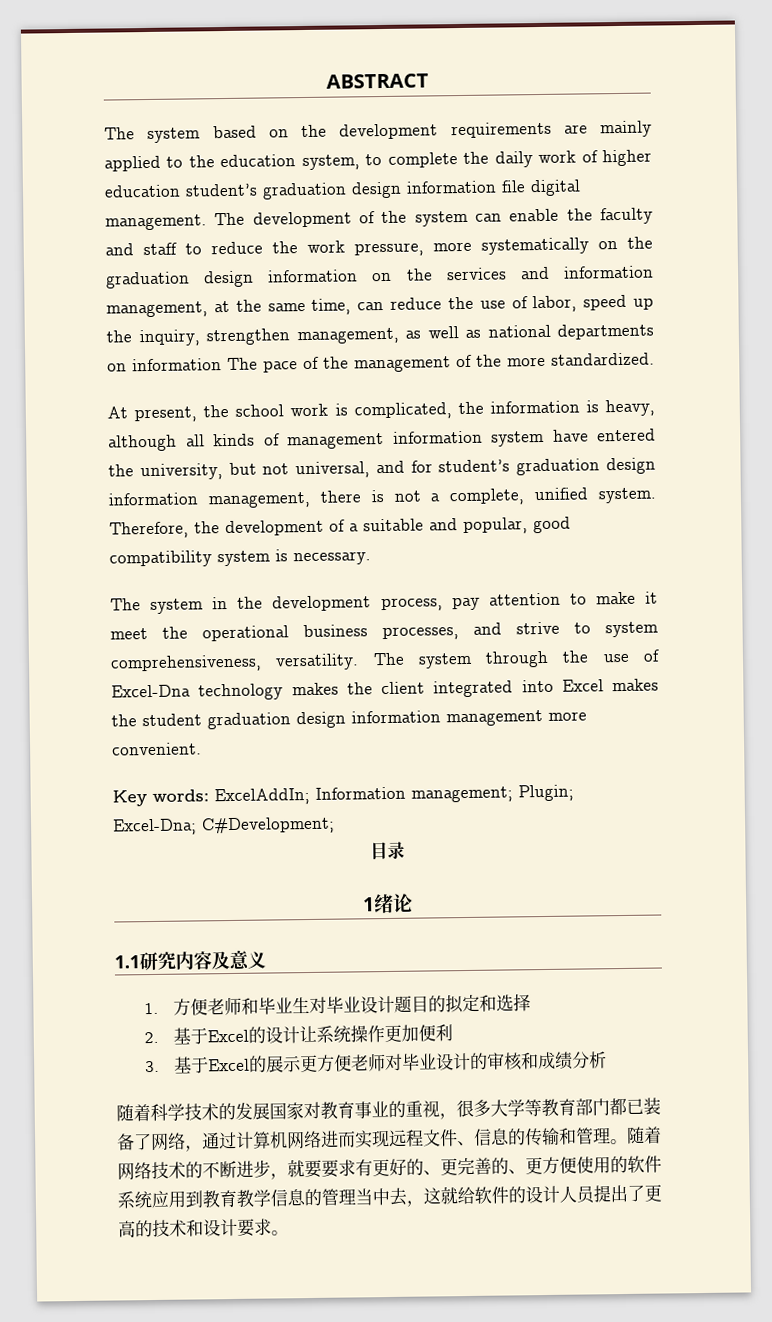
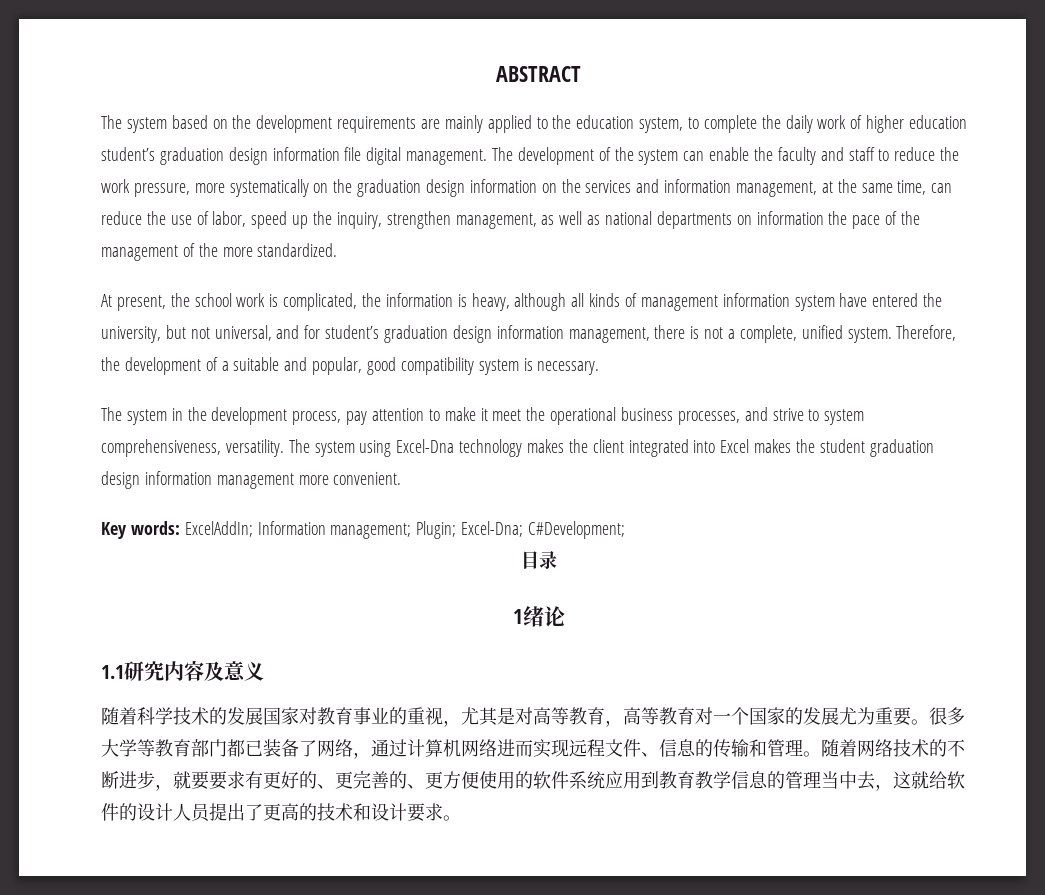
[227,357,258,370] The -> [828,211,848,225] the
[485,649,660,668] through the use of -> [359,440,392,457] using
[143,993,531,1016] [143,1024,453,1045] [144,1051,607,1074] // 1.方便老师和毕业生对毕业设计题目的拟定和选择 // 2.基于Excel的设计让系统操作更加便利 // 3.基于Excel的展示更方便老师对毕业设计的审核和成绩分析 -> (264, 671) none
(457, 1116) none -> [461,707,929,727] 尤其是对高等教育，高等教育对一个国家的发展尤为重要。

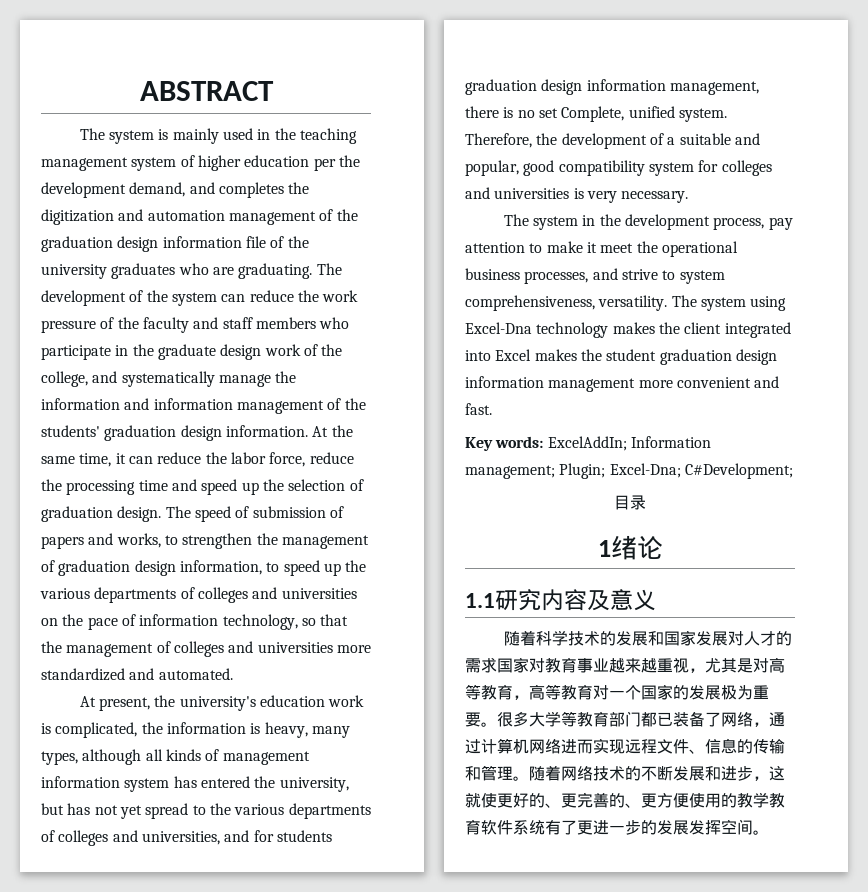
[171,115,968,133] [101,147,488,165] based on the development requirements are mainly applied to the education system, to complete the daily work of higher education student’s graduation design information file digital management. -> [158,128,358,144] [41,155,360,171] [41,182,310,198] [41,209,358,225] [41,236,309,252] [41,263,313,279] is mainly used in the teaching management system of higher education per the development demand, and completes the digitization and automation management of the graduation design information file of the university graduates who are graduating.
[709,147,960,165] [101,179,833,197] enable the faculty and staff to reduce the work pressure, more systematically on the graduation design information on the services and information management, at -> [249,290,359,302] [41,317,350,333] [41,344,343,360] [41,371,297,387] [41,398,366,414] [41,425,329,441] reduce the work pressure of the faculty and staff members who participate in the graduate design work of the college, and systematically manage the information and information management of the students' graduation design information. At
[931,183,953,193] [101,211,921,229] [101,243,338,261] can reduce the use of labor, speed up the inquiry, strengthen management, as well as national departments on information the pace of the management of the more standardized. -> [115,452,354,467] [41,479,364,495] [41,506,344,522] [41,533,369,549] [41,560,367,576] [40,587,357,603] [41,614,349,630] [41,641,371,657] [41,668,233,681] it can reduce the labor force, reduce the processing time and speed up the selection of graduation design. The speed of submission of papers and works, to strengthen the management of graduation design information, to speed up the various departments of colleges and universities on the pace of information technology, so that the management of colleges and universities more standardized and automated.
[194,293,232,307] school -> [179,695,326,711] university's education
(510, 302) none -> [311,726,350,738] [41,751,78,765] many types,
[839,293,868,307] have -> [173,776,197,788] has
[190,325,272,341] not universal, -> [67,803,371,819] [41,830,220,846] has not yet spread to the various departments of colleges and universities,
[325,325,380,339] student’s -> [276,830,332,842] students
[704,325,797,343] not a complete, -> [517,106,625,122] no set Complete,
[523,358,533,371] is -> [698,160,772,176] [465,187,617,203] for colleges and universities is very
[333,472,402,485] convenient. -> [676,376,780,388] [465,403,492,415] convenient and fast.
(263, 716) none -> [647,630,792,646] [465,657,497,673] 和国家发展对人才的需求
[389,707,407,725] 的 -> [609,658,657,673] 越来越
[839,707,857,725] 尤 -> [721,685,737,700] 极
[119,771,263,791] 进步，就要要求有 -> [673,766,785,781] [465,793,497,808] 发展和进步，这就使
[533,771,965,791] [101,803,443,822] 软件系统应用到教育教学信息的管理当中去，这就给软件的设计人员提出了更高的技术和设计要求 -> [737,792,785,808] [465,819,753,835] 教学教育软件系统有了更进一步的发展发挥空间

